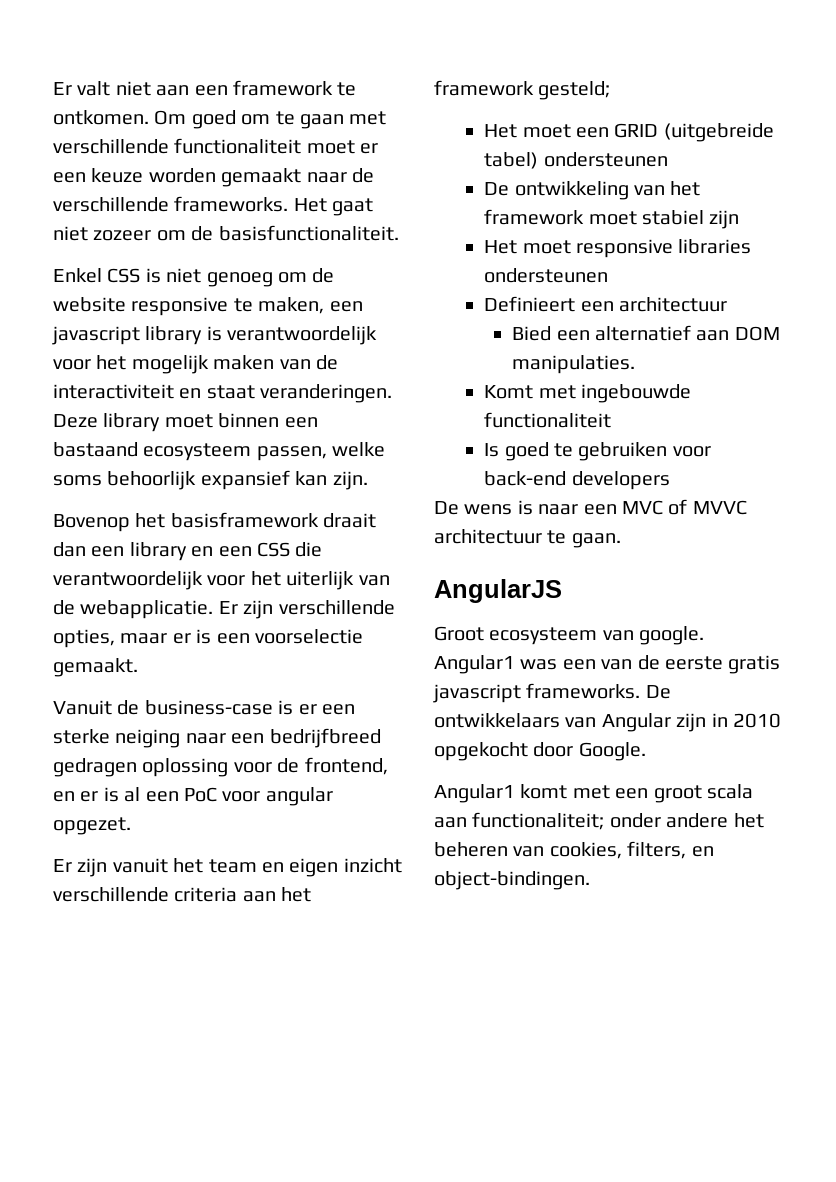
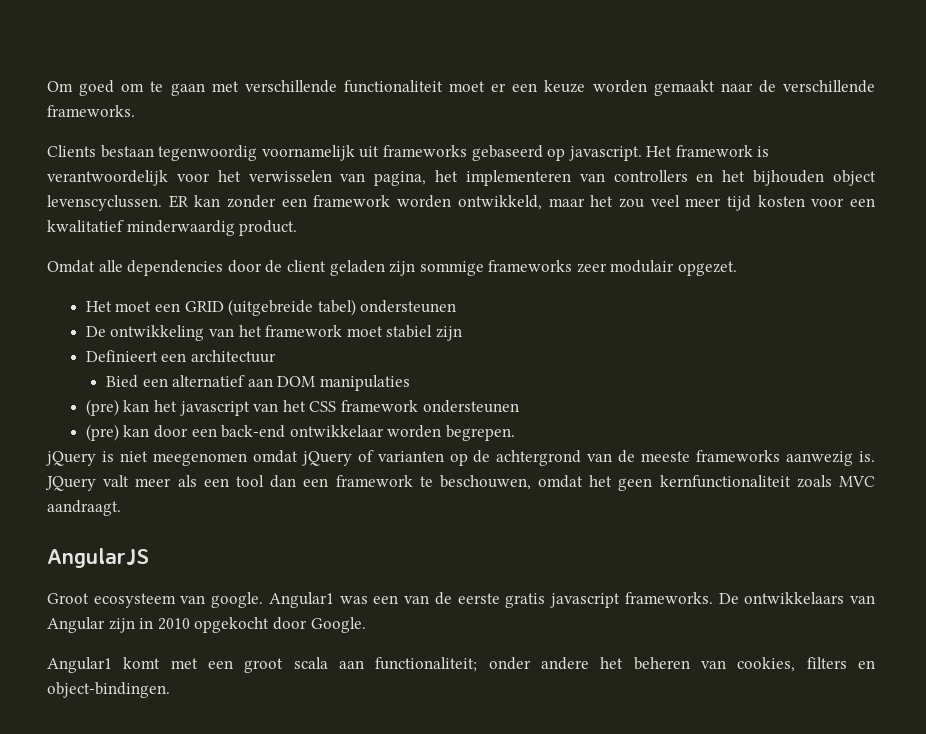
[53,80,357,96] [53,110,149,125] Er valt niet aan een framework te ontkomen. -> (47, 86) none
[293,198,374,216] [53,225,399,241] [53,268,335,287] [53,297,363,316] [52,326,378,345] [53,355,338,374] [53,384,393,403] [53,413,318,432] [53,442,386,461] [53,470,368,490] [53,512,377,532] [53,542,323,561] [53,571,390,590] [53,600,395,619] [53,629,363,648] [53,658,138,677] [53,700,355,715] [53,728,381,748] [53,757,388,777] [53,787,333,806] [53,817,131,835] [53,858,402,877] [53,887,312,902] [434,80,611,100] Het gaat niet zozeer om de basisfunctionaliteit. // Enkel CSS is niet genoeg om de website responsive te maken, een javascript library is verantwoordelijk voor het mogelijk maken van de interactiviteit en staat veranderingen. Deze library moet binnen een bastaand ecosysteem passen, welke soms behoorlijk expansief kan zijn. // Bovenop het basisframework draait dan een library en een CSS die verantwoordelijk voor het uiterlijk van de webapplicatie. Er zijn verschillende opties, maar er is een voorselectie gemaakt. // Vanuit de business-case is er een sterke neiging naar een bedrijfbreed gedragen oplossing voor de frontend, en er is al een PoC voor angular opgezet. // Er zijn vanuit het team en eigen inzicht verschillende criteria aan het framework gesteld; -> [47,145,770,161] [47,170,876,186] [47,195,875,211] [47,220,298,236] [47,260,738,276] // Clients bestaan tegenwoordig voornamelijk uit frameworks gebaseerd op javascript. Het framework is verantwoordelijk voor het verwisselen van pagina, het implementeren van controllers en het bijhouden object levenscyclussen. ER kan zonder een framework worden ontwikkeld, maar het zou veel meer tijd kosten voor een kwalitatief minderwaardig product. // Omdat alle dependencies door de client geladen zijn sommige frameworks zeer modulair opgezet.
[484,239,752,258] [484,268,609,283] // Het moet responsive libraries ondersteunen -> (462, 333) none
[512,355,636,374] [484,384,691,403] [484,412,612,428] [484,442,711,461] [484,471,670,490] [434,499,747,515] [434,529,621,548] manipulaties. // Komt met ingebouwde functionaliteit // Is goed te gebruiken voor back-end developers // De wens is naar een MVC of MVVC architectuur te gaan. -> [319,375,410,391] [85,399,519,416] [85,424,515,441] [46,450,875,466] [45,475,875,491] [47,500,121,516] manipulaties // (pre) kan het javascript van het CSS framework ondersteunen // (pre) kan door een back-end ontwikkelaar worden begrepen. // jQuery is niet meegenomen omdat jQuery of varianten op de achtergrond van de meeste frameworks aanwezig is. JQuery valt meer als een tool dan een framework te beschouwen, omdat het geen kernfunctionaliteit zoals MVC aandraagt.
[627,841,687,859] filters, -> [806,657,847,669] filters

